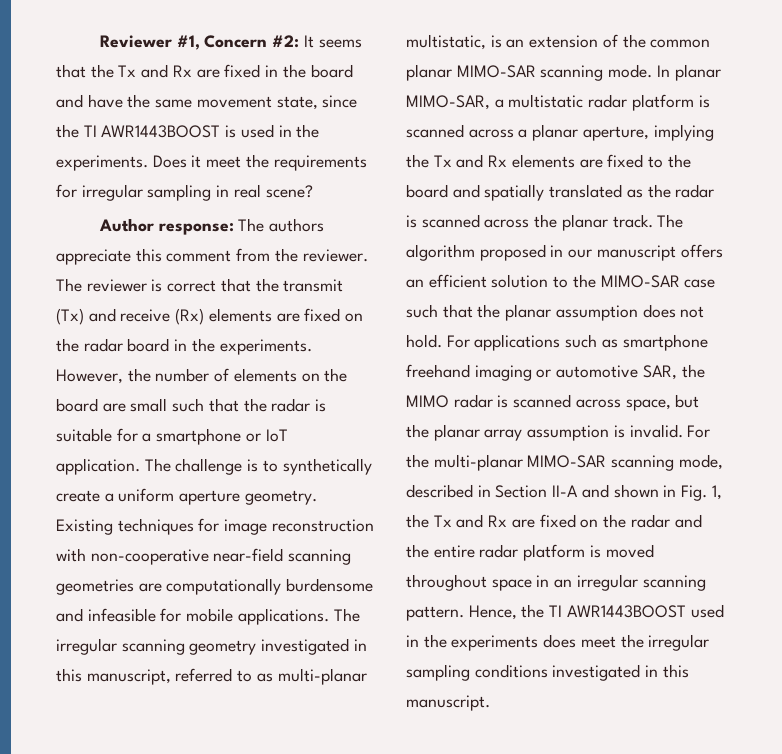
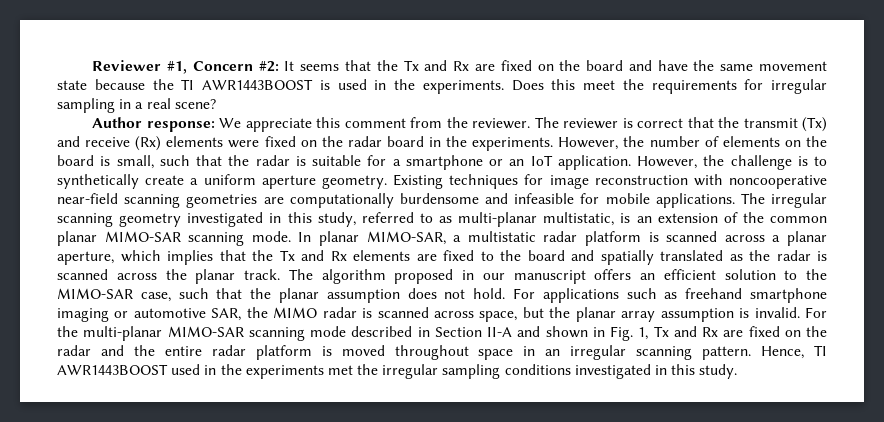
[265,65,279,77] in -> [537,64,554,71] on
[276,95,358,110] state, since -> [57,79,145,90] state because
[191,155,202,168] it -> [551,79,576,90] this
(230, 191) none -> [135,102,144,109] a
[238,218,325,232] The authors -> [219,118,242,128] We
[276,313,300,322] are -> [228,140,260,148] were
[102,398,168,412] are small -> [100,155,154,169] is small,
(261, 437) none -> [509,159,525,166] an
[144,458,171,472] The -> [637,155,725,169] However, the
[90,549,209,565] non-cooperative -> [728,175,827,189] noncooperative
[86,669,171,685] manuscript, -> [317,212,356,227] study,
[653,124,714,141] implying -> [120,250,246,265] which implies that
[684,279,716,288] case -> [140,292,171,302] case,
[622,334,708,351] [406,364,470,378] smartphone freehand -> [685,288,827,303] freehand smartphone
[678,454,723,470] mode, -> [310,326,346,337] mode
[406,514,429,528] the -> (649, 333) none
[521,604,545,618] the -> (805, 352) none
[543,634,616,648] does meet -> [327,365,353,375] met
[406,695,490,711] manuscript. -> [699,364,738,379] study.

